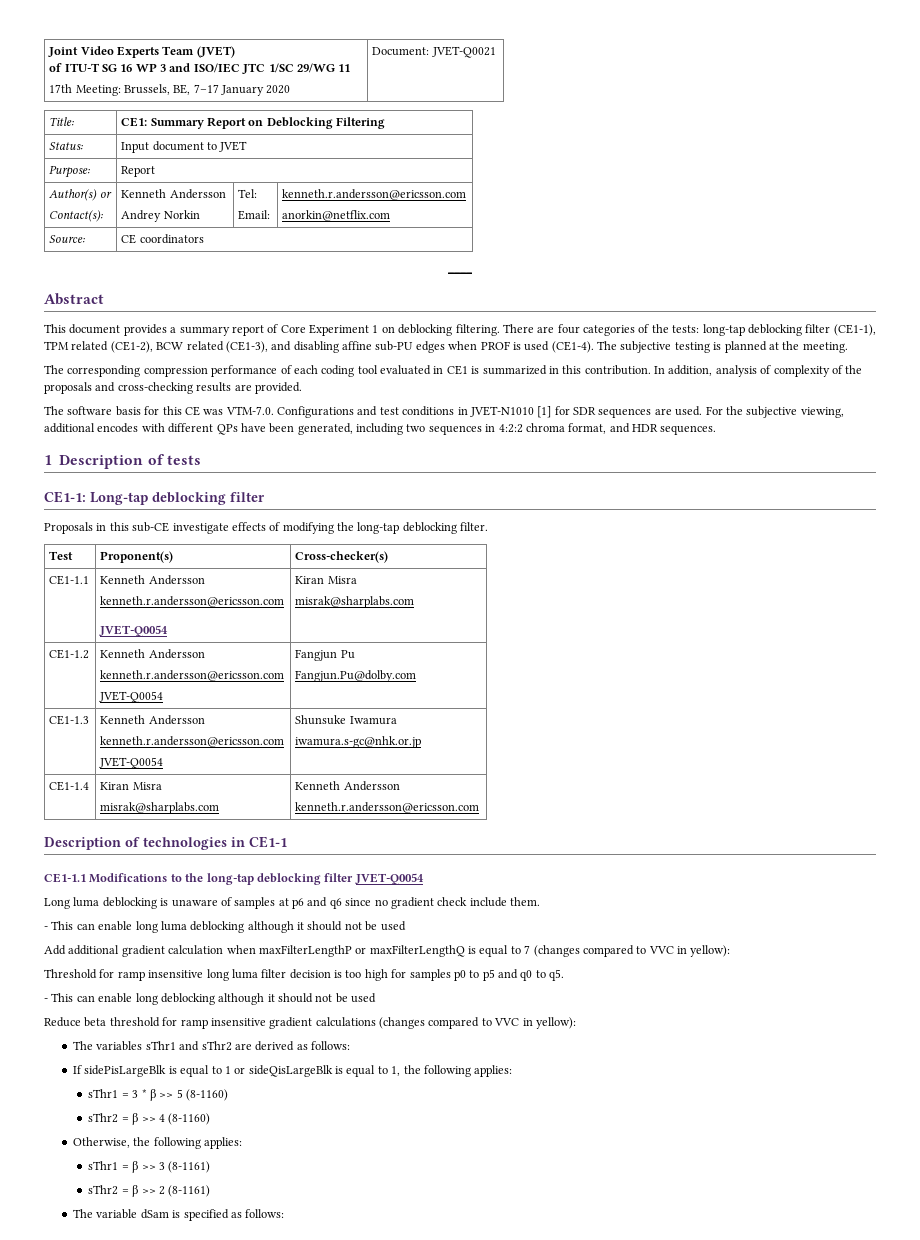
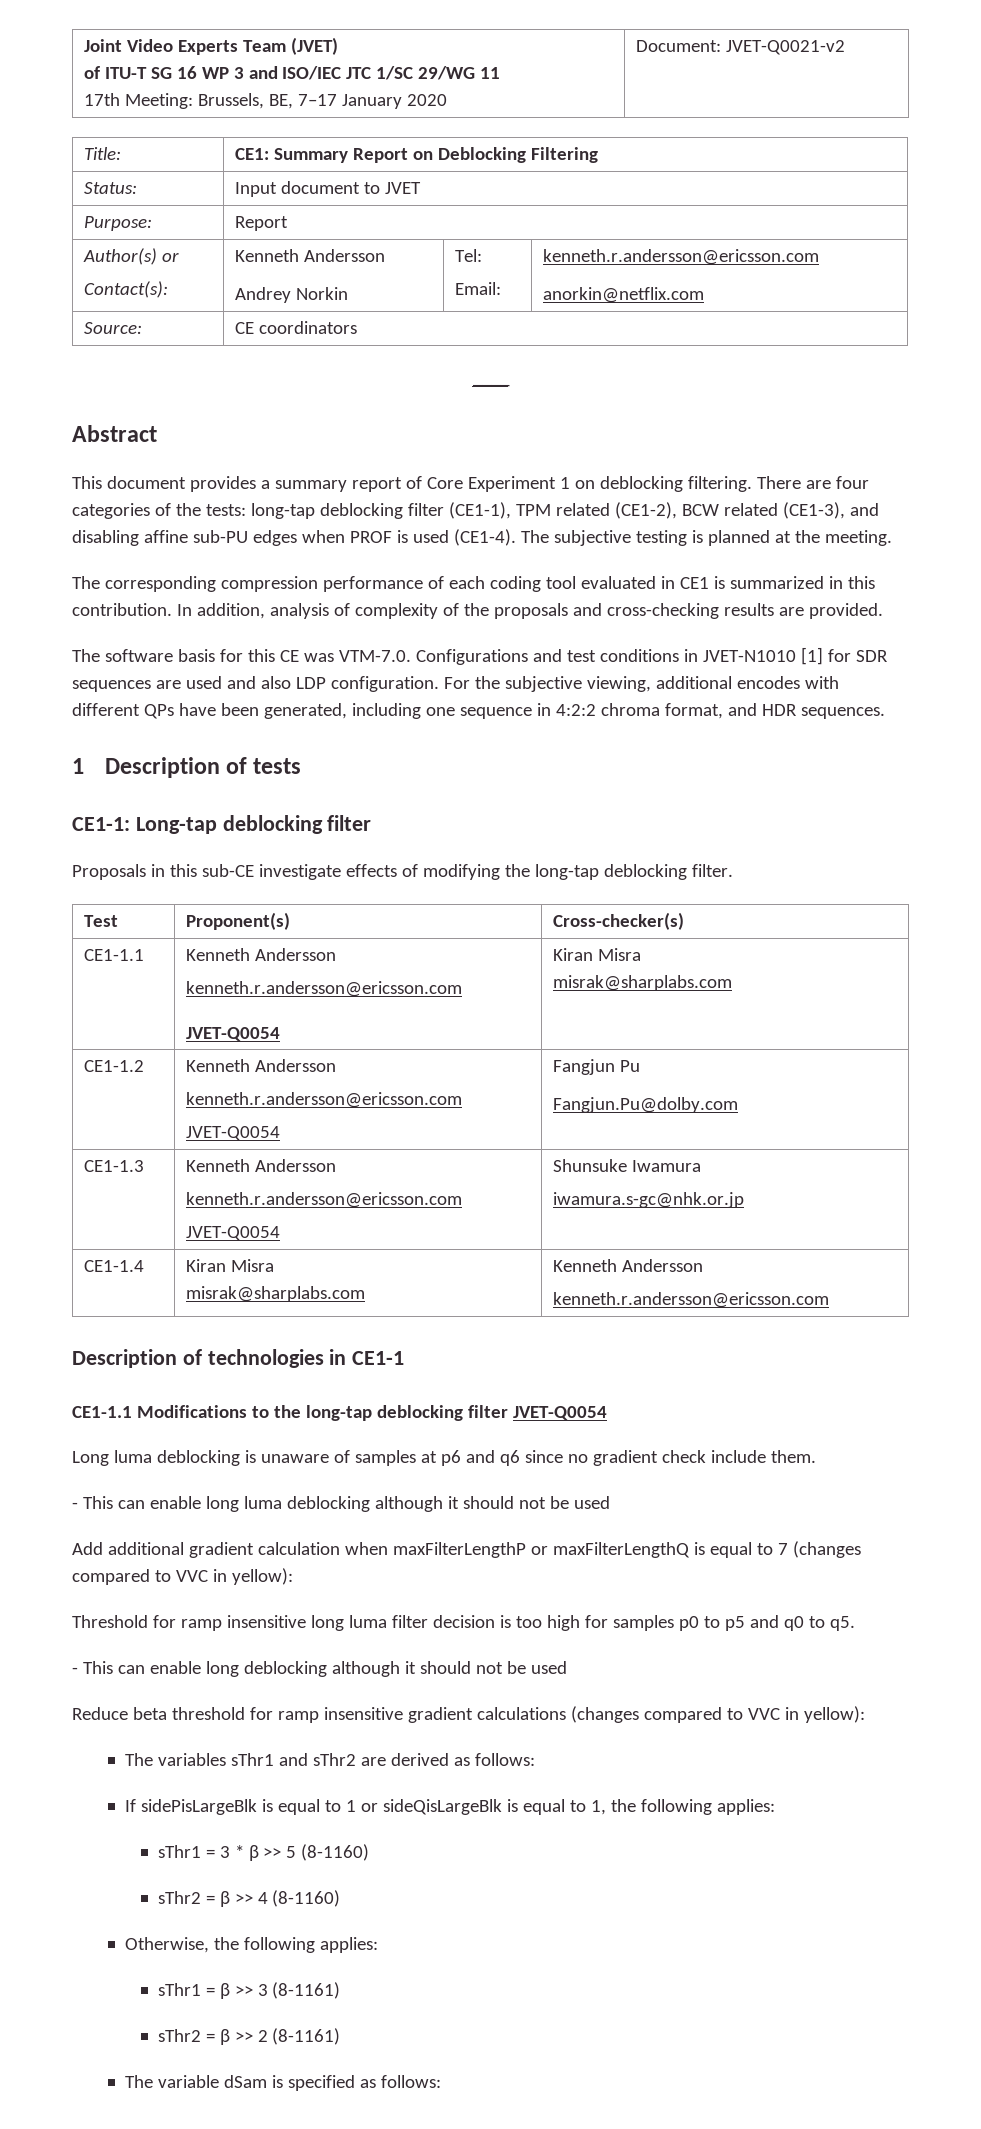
[431,46,496,58] JVET-Q0021 -> [725,40,845,55] JVET-Q0021-v2
[675,406,703,416] used. -> [185,676,439,692] used and also LDP configuration.
[406,424,482,435] two sequences -> [425,707,532,719] one sequence

